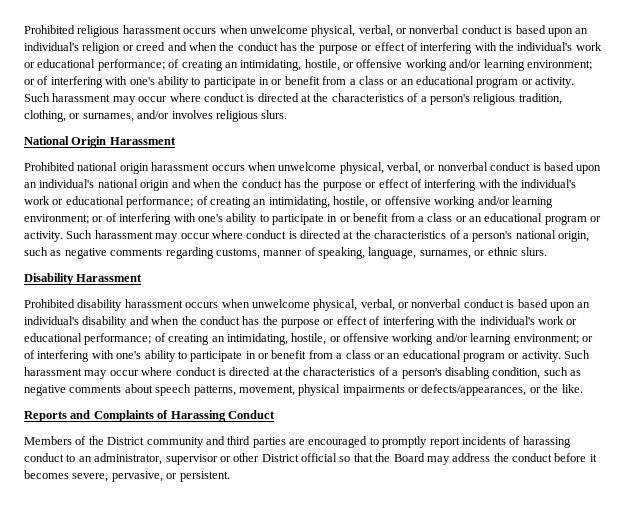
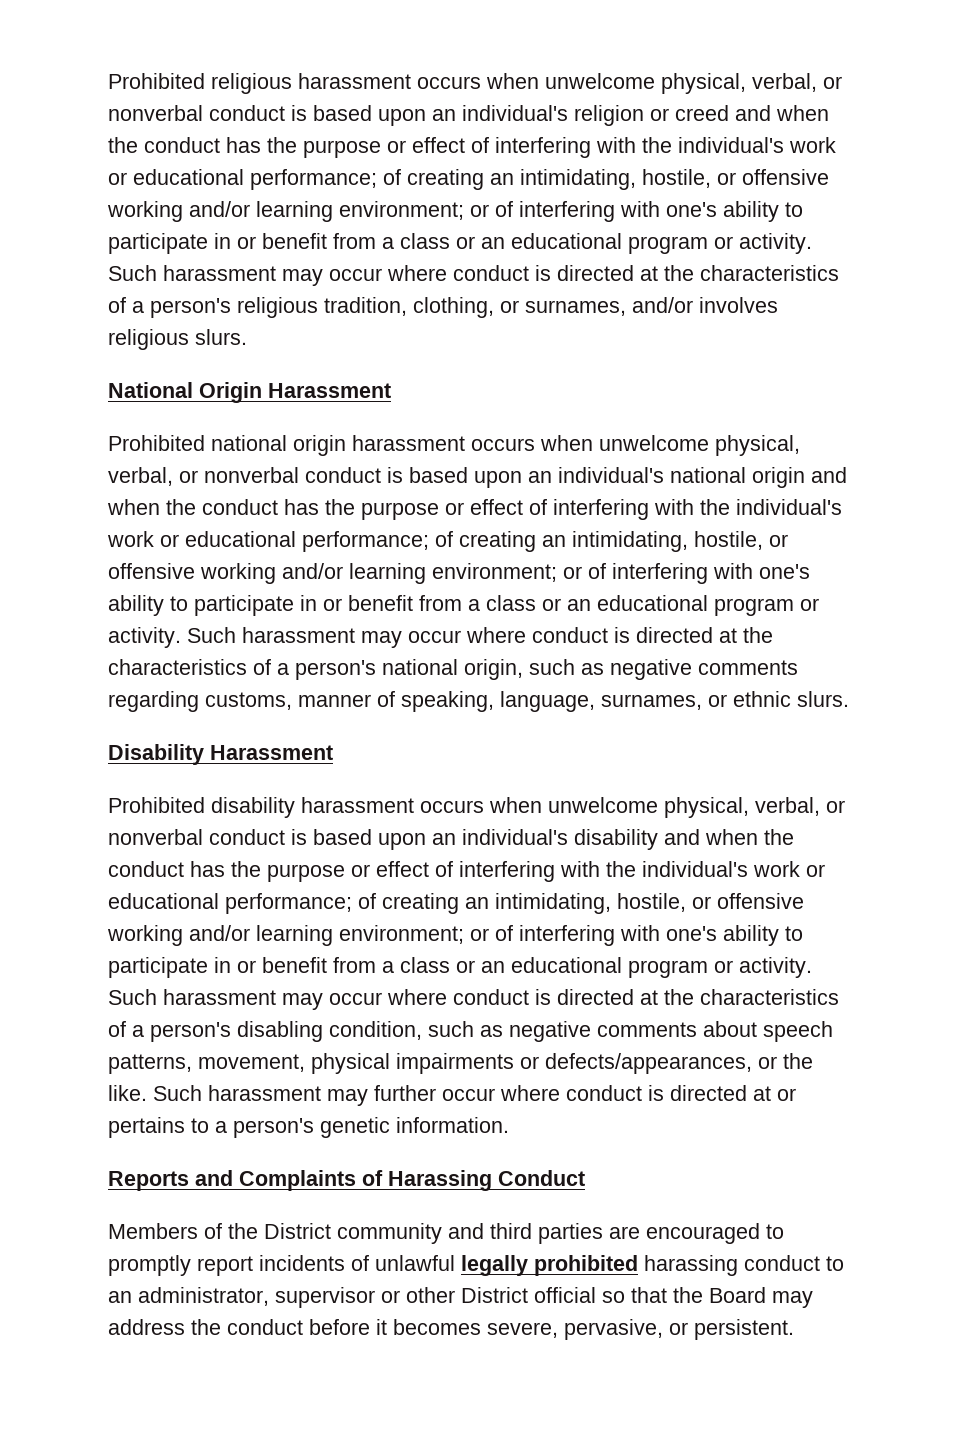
(583, 388) none -> [153,1085,796,1106] [108,1117,509,1138] Such harassment may further occur where conduct is directed at or pertains to a person's genetic information.
(521, 440) none -> [375,1255,638,1276] unlawful legally prohibited

